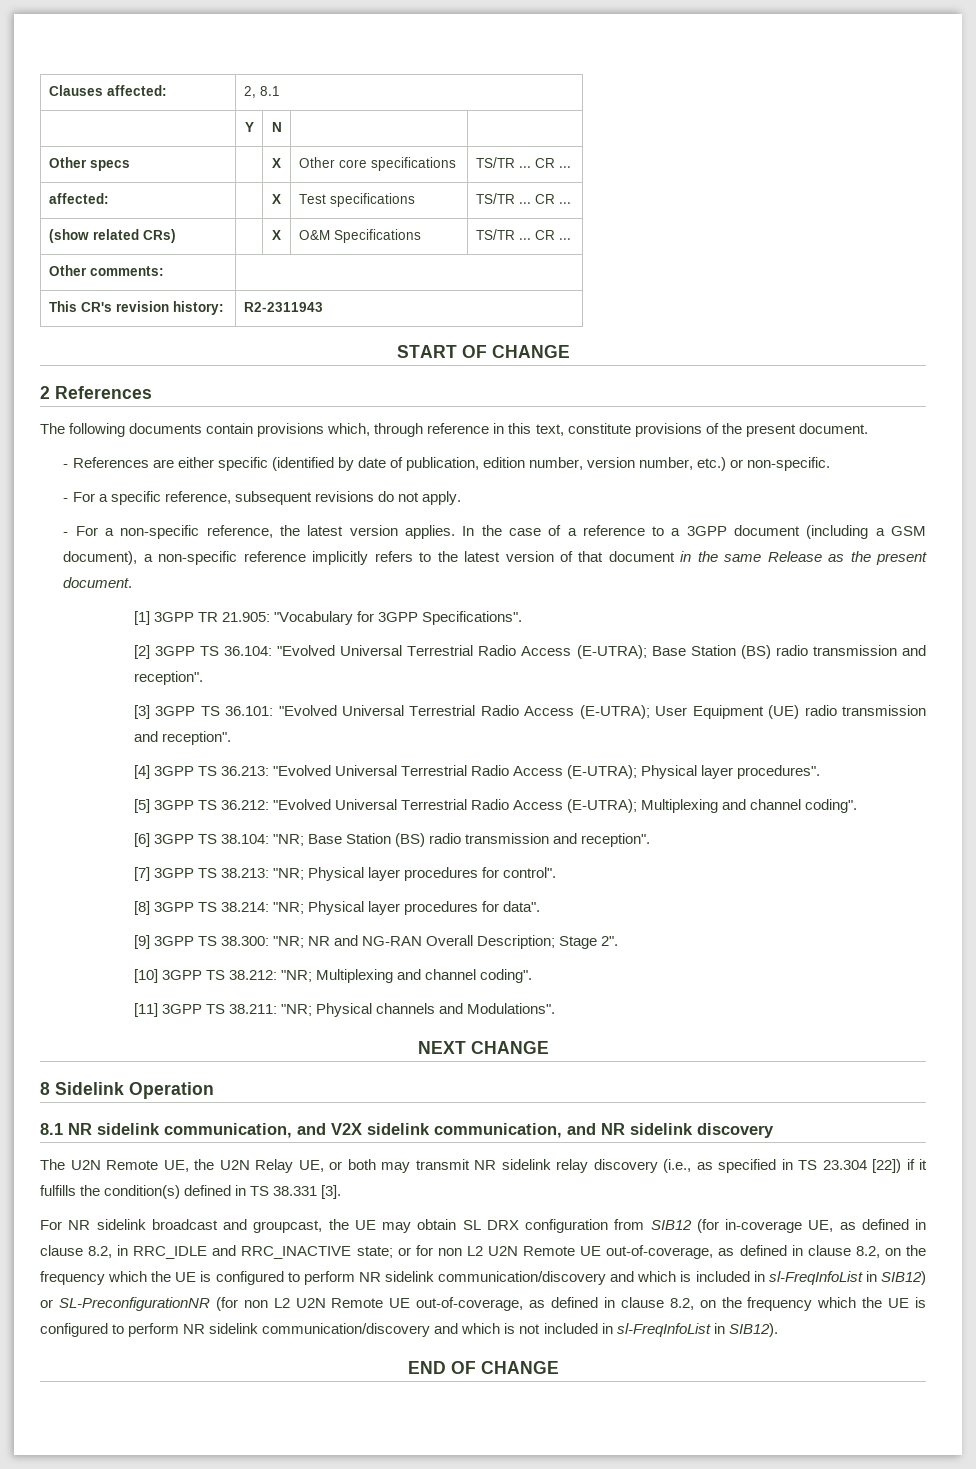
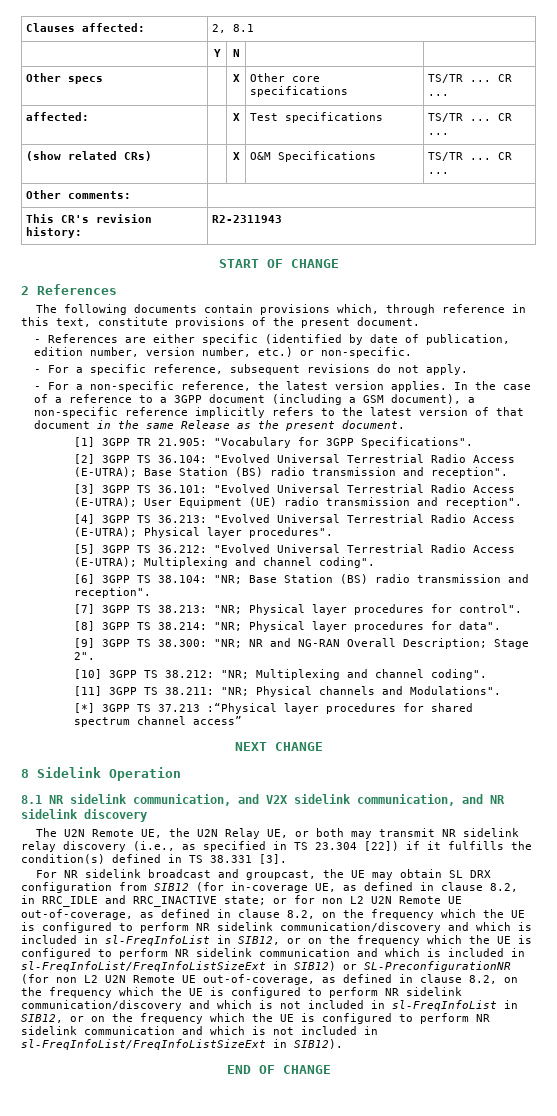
(556, 1008) none -> [74,703,474,714] [74,716,243,727] // [*] 3GPP TS 37.213 :“Physical layer procedures for shared spectrum channel access”
(877, 1276) none -> [238,935,532,946] [21,948,525,959] [21,961,287,972] SIB12, or on the frequency which the UE is configured to perform NR sidelink communication and which is included in sl-FreqInfoList/FreqInfoListSizeExt in
(725, 1328) none -> [21,1013,490,1024] [21,1026,378,1035] [21,1039,287,1050] SIB12, or on the frequency which the UE is configured to perform NR sidelink communication and which is not included in sl-FreqInfoList/FreqInfoListSizeExt in

